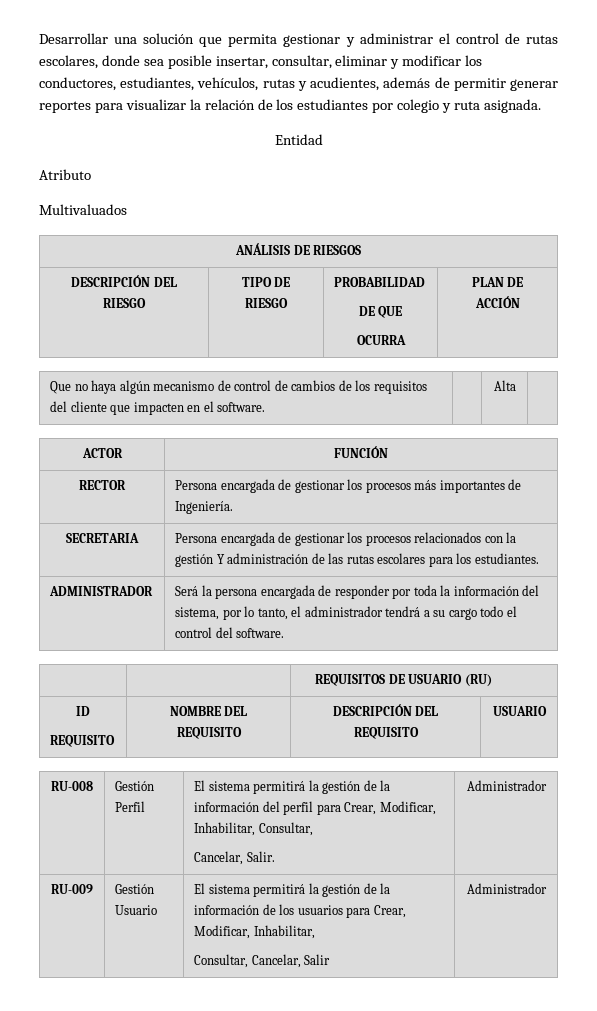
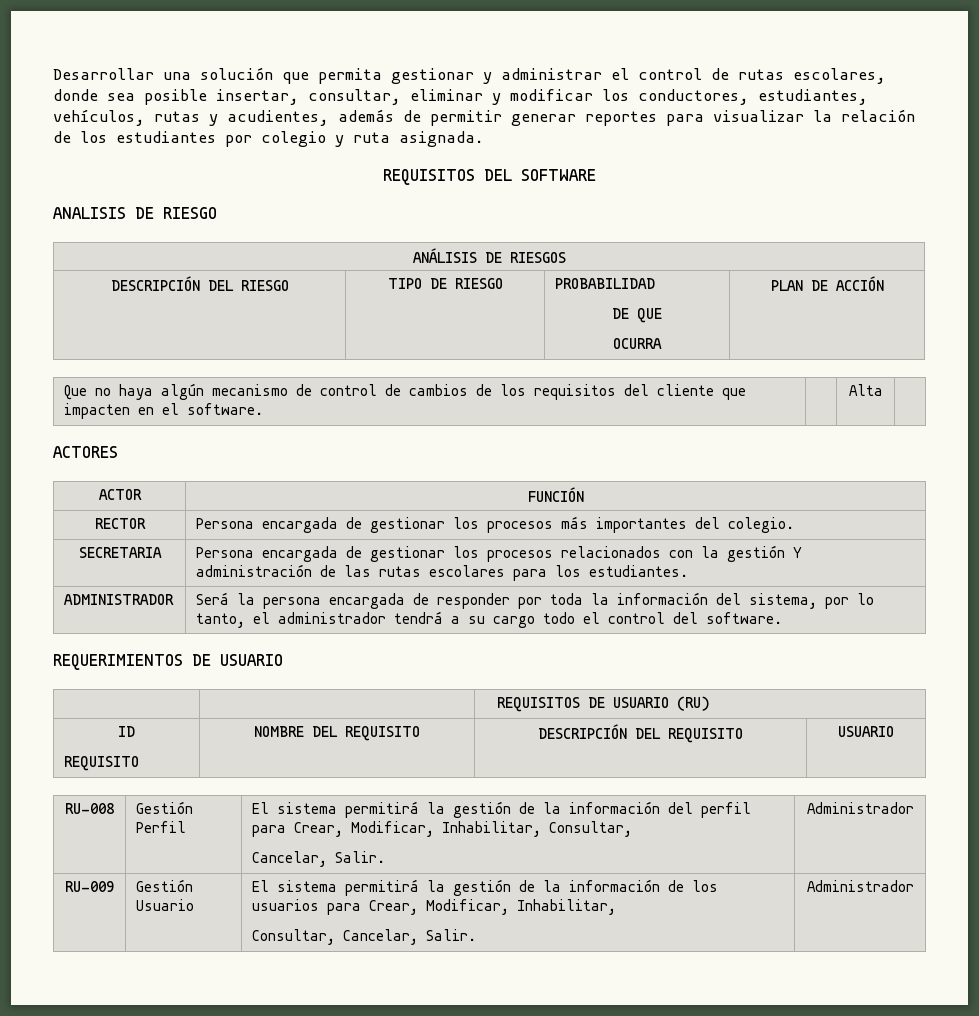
[274,134,323,145] [39,169,91,180] [39,204,127,215] Entidad // Atributo // Multivaluados -> [383,169,596,185] [53,207,217,219] REQUISITOS DEL SOFTWARE // ANALISIS DE RIESGO
(516, 385) none -> [53,446,118,458] // ACTORES
[508,479,522,490] [175,501,234,514] de Ingeniería. -> [695,517,795,533] del colegio.
(285, 633) none -> [53,654,283,670] // REQUERIMIENTOS DE USUARIO
[304,954,331,965] Salir -> [426,929,477,941] Salir.

